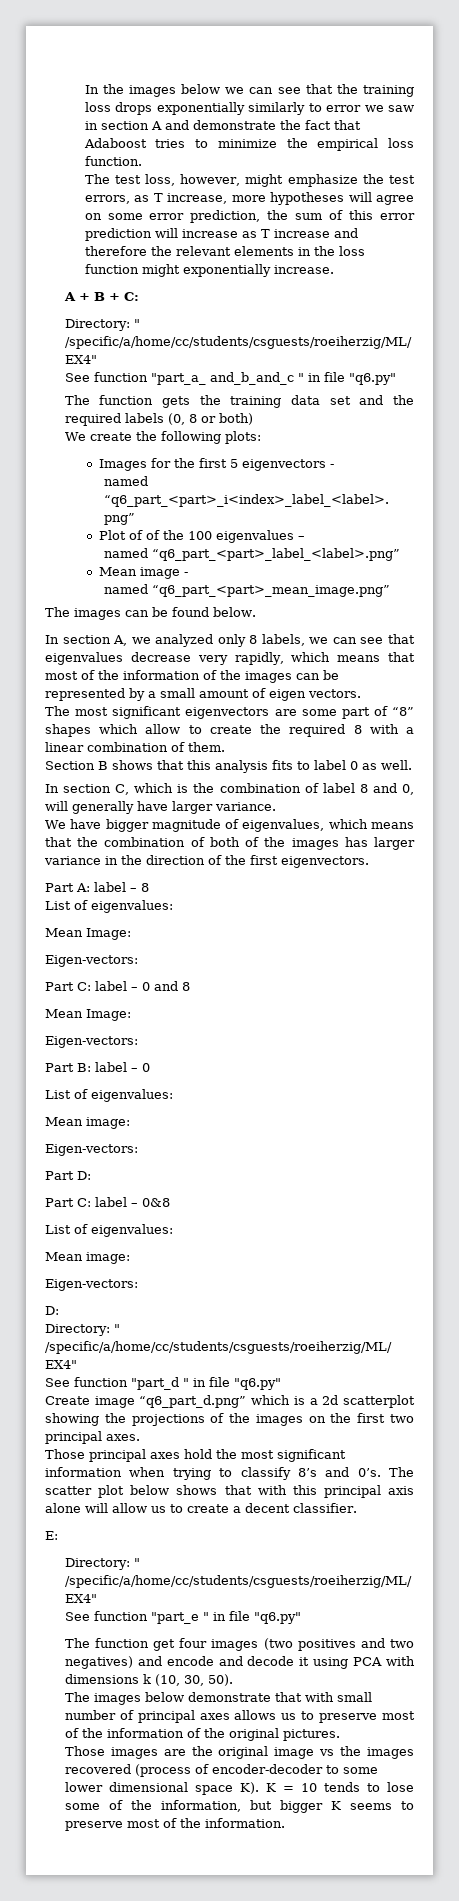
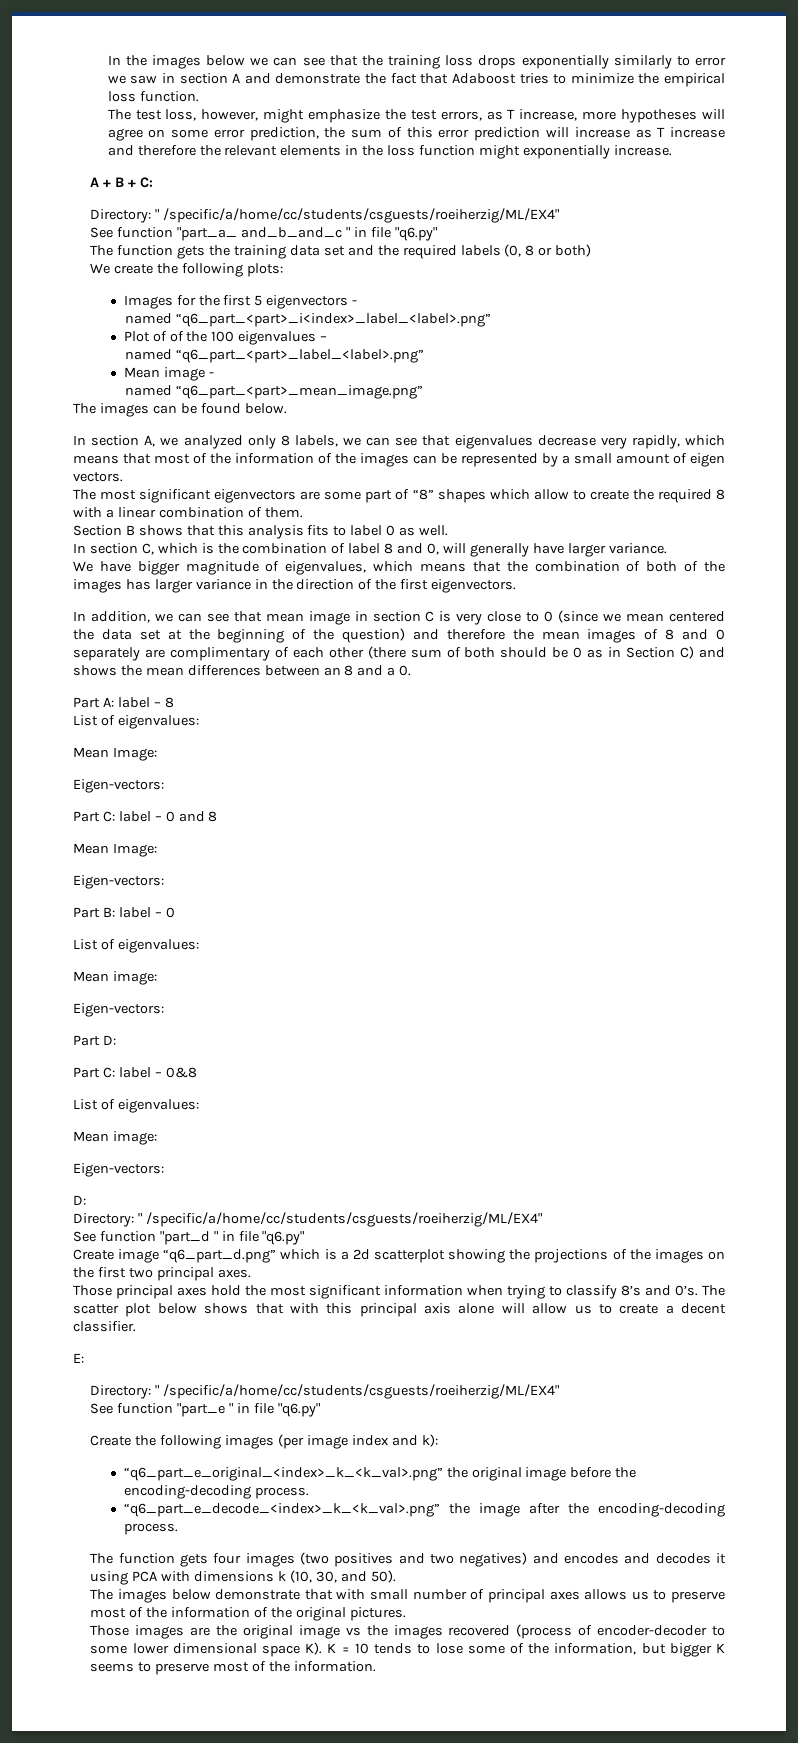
(369, 862) none -> [73,610,726,625] [73,628,725,643] [73,646,726,661] [73,665,412,676] // In addition, we can see that mean image in section C is very close to 0 (since we mean centered the data set at the beginning of the question) and therefore the mean images of 8 and 0 separately are complimentary of each other (there sum of both should be 0 as in Section C) and shows the mean differences between an 8 and a 0.
[64,1638,176,1651] // The function get -> [90,1434,438,1449] [123,1467,637,1481] [123,1485,309,1499] [123,1503,725,1517] [123,1523,178,1535] [90,1553,209,1567] // Create the following images (per image index and k): // “q6_part_e_original_<index>_k_<k_val>.png” the original image before the encoding-decoding process. // “q6_part_e_decode_<index>_k_<k_val>.png” the image after the encoding-decoding process. // The function gets
[166,1656,295,1666] encode and decode -> [564,1553,711,1564] encodes and decodes
(204, 1680) none -> [340,1571,367,1582] and

